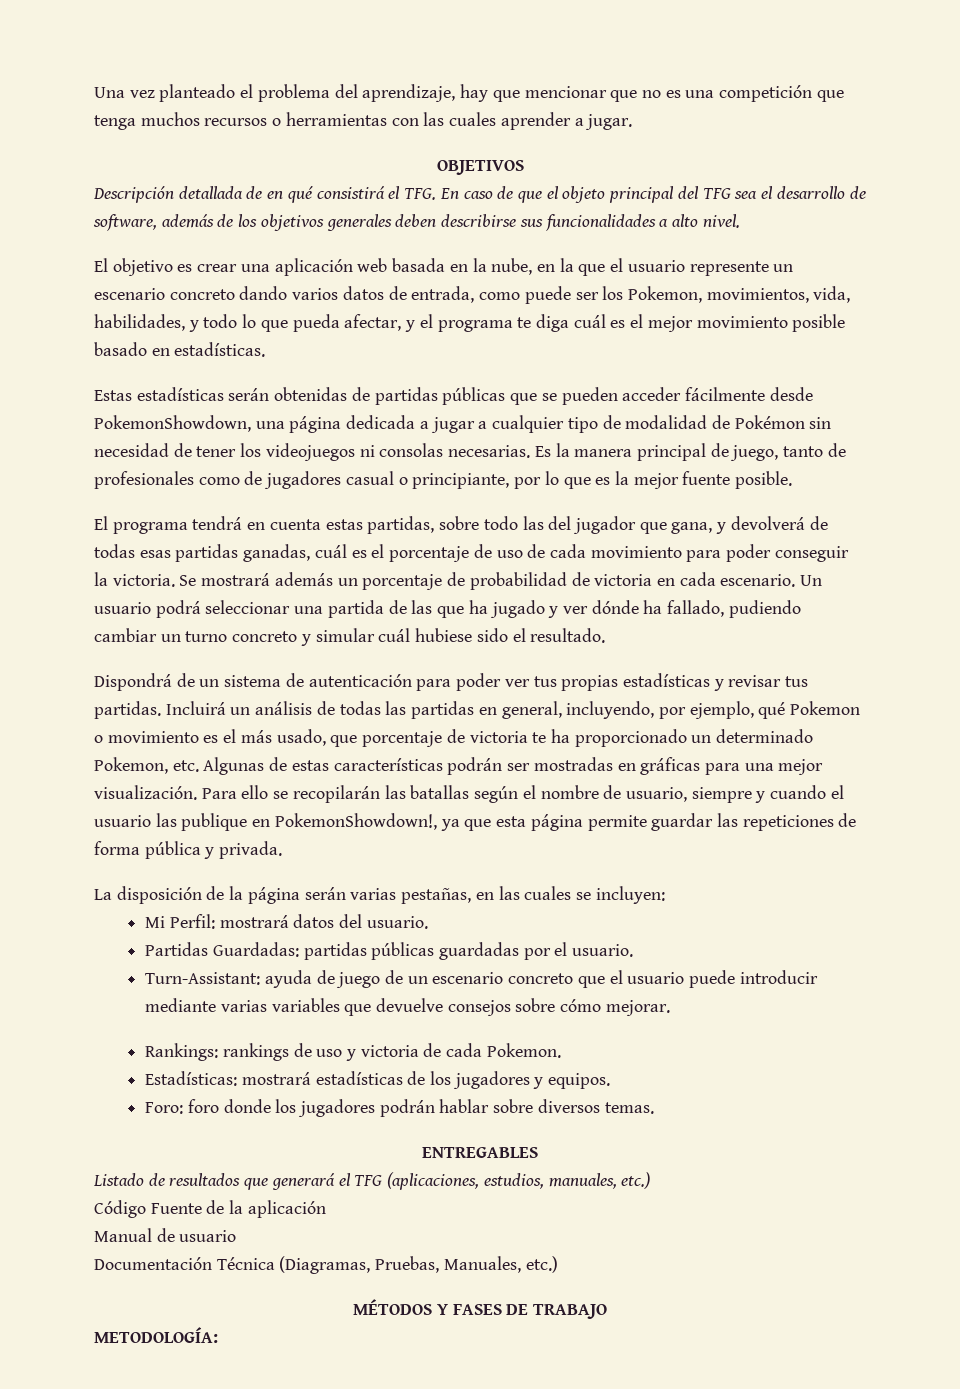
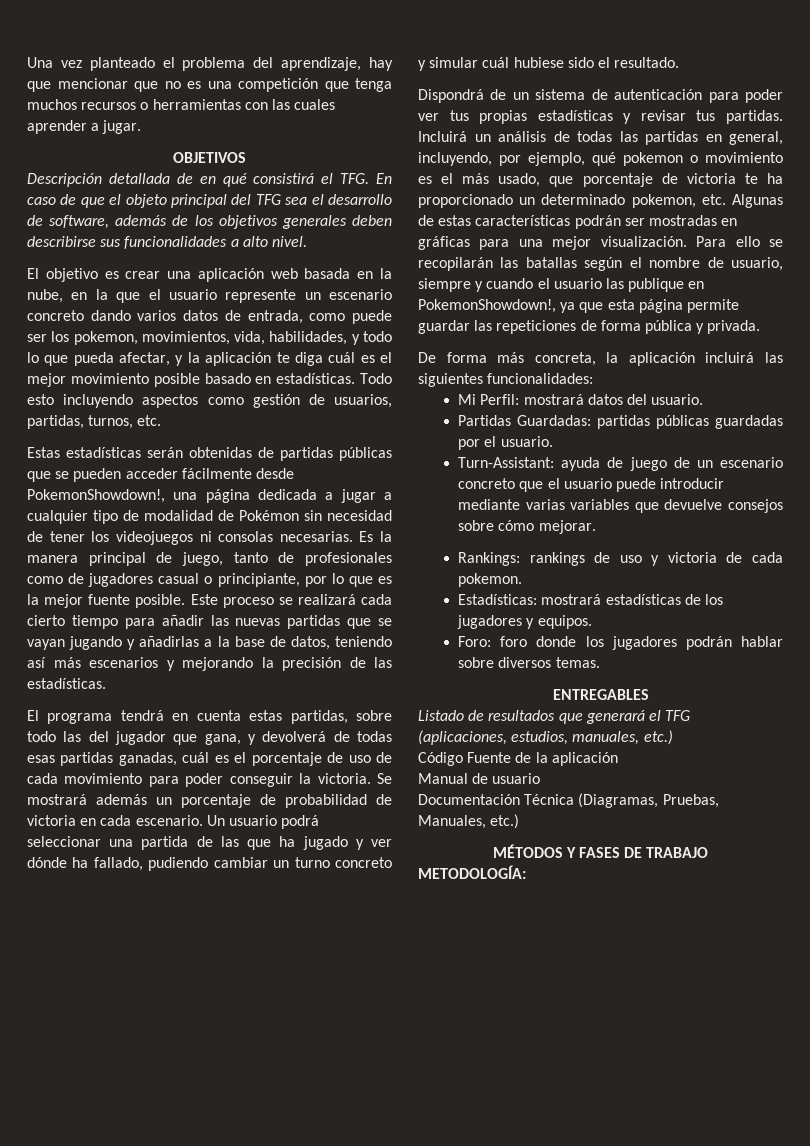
[627,286,702,303] Pokemon, -> [73,331,138,345] pokemon,
[419,314,513,332] el programa -> [187,352,272,366] la aplicación
(266, 349) none -> [360,373,392,384] [27,394,392,408] [27,415,162,429] Todo esto incluyendo aspectos como gestión de usuarios, partidas, turnos, etc.
[94,415,251,432] PokemonShowdown, -> [27,489,165,503] PokemonShowdown!,
(793, 480) none -> [190,594,392,608] [27,615,392,629] [27,636,392,650] [27,657,392,671] [27,678,106,689] Este proceso se realizará cada cierto tiempo para añadir las nuevas partidas que se vayan jugando y añadirlas a la base de datos, teniendo así más escenarios y mejorando la precisión de las estadísticas.
[790,701,861,715] Pokemon -> [623,152,683,166] pokemon
[94,757,168,774] Pokemon, -> [631,194,696,208] pokemon,
[94,886,665,904] La disposición de la página serán varias pestañas, en las cuales se incluyen: -> [418,352,783,366] [418,373,594,387] De forma más concreta, la aplicación incluirá las siguientes funcionalidades:
[486,1043,561,1058] Pokemon. -> [458,573,523,587] pokemon.

